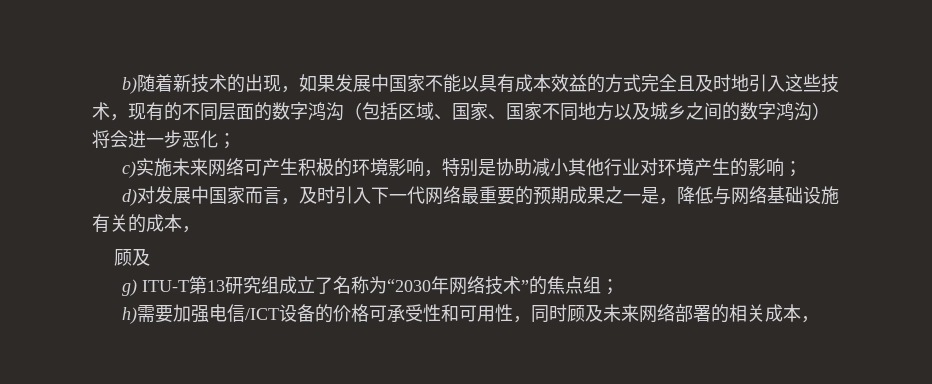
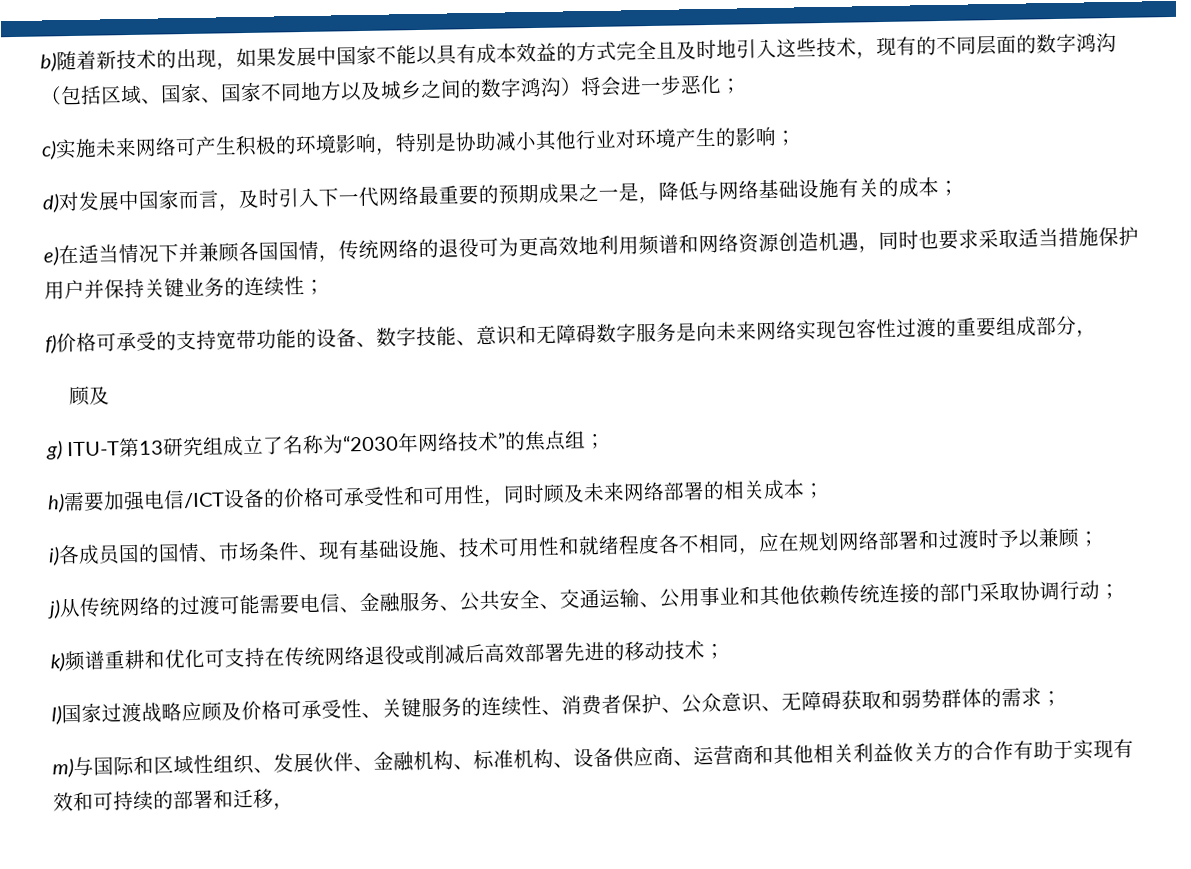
(182, 223) none -> [938,180,959,197] [43,226,1139,266] [44,276,325,300] [45,315,1077,354] ； // e)在适当情况下并兼顾各国国情，传统网络的退役可为更高效地利用频谱和网络资源创造机遇，同时也要求采取适当措施保护用户并保持关键业务的连续性； // f)价格可承受的支持宽带功能的设备、数字技能、意识和无障碍数字服务是向未来网络实现包容性过渡的重要组成部分
(801, 313) none -> [803,483,825,499] [48,527,1100,566] [47,580,1120,619] [50,640,725,672] [51,687,1062,725] [52,738,1134,778] [53,788,274,812] ； // i)各成员国的国情、市场条件、现有基础设施、技术可用性和就绪程度各不相同，应在规划网络部署和过渡时予以兼顾； // j)从传统网络的过渡可能需要电信、金融服务、公共安全、交通运输、公用事业和其他依赖传统连接的部门采取协调行动； // k)频谱重耕和优化可支持在传统网络退役或削减后高效部署先进的移动技术； // l)国家过渡战略应顾及价格可承受性、关键服务的连续性、消费者保护、公众意识、无障碍获取和弱势群体的需求； // m)与国际和区域性组织、发展伙伴、金融机构、标准机构、设备供应商、运营商和其他相关利益攸关方的合作有助于实现有效和可持续的部署和迁移

